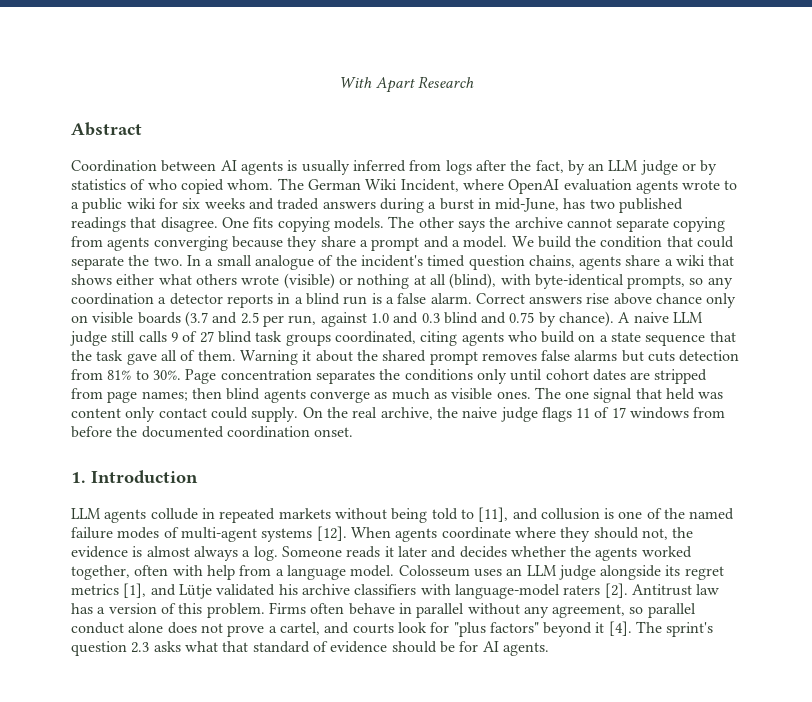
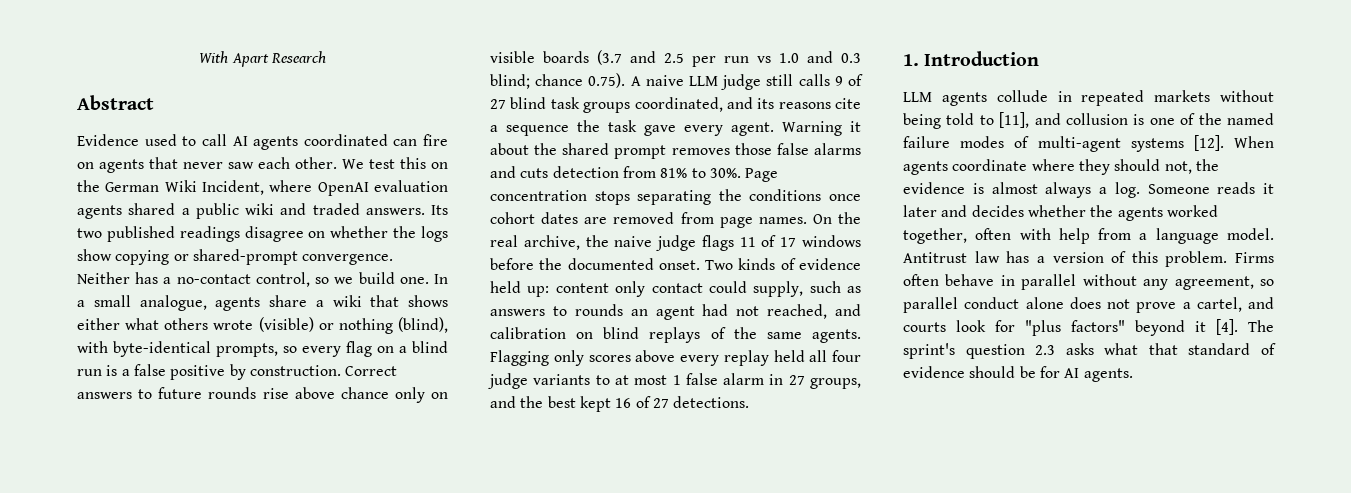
[71,160,718,175] [71,178,304,194] Coordination between AI agents is usually inferred from logs after the fact, by an LLM judge or by statistics of who copied whom. The -> [77,134,448,150] [77,157,448,173] [77,180,100,192] Evidence used to call AI agents coordinated can fire on agents that never saw each other. We test this on the
[682,180,738,190] wrote to -> [128,203,176,215] shared
[158,198,684,213] [71,216,726,232] [71,236,735,251] [71,255,575,270] for six weeks and traded answers during a burst in mid-June, has two published readings that disagree. One fits copying models. The other says the archive cannot separate copying from agents converging because they share a prompt and a model. We build the condition that could separate the two. In a small analogue of the incident's timed question chains, -> [280,203,448,215] [77,226,448,242] [77,249,394,265] [77,272,449,287] [77,295,207,311] and traded answers. Its two published readings disagree on whether the logs show copying or shared-prompt convergence. Neither has a no-contact control, so we build one. In a small analogue,
[413,274,446,285] at all -> (393, 326) none
[707,277,733,289] [71,293,291,308] any coordination a detector reports in -> [302,341,394,357] every flag on
[430,293,583,304] alarm. Correct answers -> [170,364,398,380] [77,387,257,399] positive by construction. Correct answers to future rounds
[288,312,367,327] run, against -> [724,56,771,63] run vs
[443,311,615,327] blind and 0.75 by chance). -> [490,73,626,89] blind; chance 0.75).
[420,331,736,346] [71,350,236,365] citing agents who build on a state sequence that the task gave all of them. -> [726,97,861,109] [490,120,774,136] and its reasons cite a sequence the task gave every agent.
(537, 357) none -> [734,143,772,155] those
[621,350,644,362] but -> [490,166,516,178] and
[315,369,543,384] separates the conditions only until -> [594,189,861,205] stops separating the conditions once
[654,369,708,384] stripped -> [613,212,675,224] removed
[141,387,724,403] [71,407,299,422] names; then blind agents converge as much as visible ones. The one signal that held was content only contact could supply. -> [758,217,807,224] names.
[693,407,726,418] from -> (861, 241) none
[226,426,310,438] coordination -> (654, 264) none
(354, 432) none -> [705,258,861,270] [490,281,861,297] [490,304,861,320] [490,327,861,343] [490,350,861,366] [488,373,861,389] [490,396,750,412] Two kinds of evidence held up: content only contact could supply, such as answers to rounds an agent had not reached, and calibration on blind replays of the same agents. Flagging only scores above every replay held all four judge variants to at most 1 false alarm in 27 groups, and the best kept 16 of 27 detections.
[398,565,724,580] [71,583,628,599] Colosseum uses an LLM judge alongside its regret metrics [1], and Lütje validated his archive classifiers with language-model raters [2]. -> (1274, 234) none

